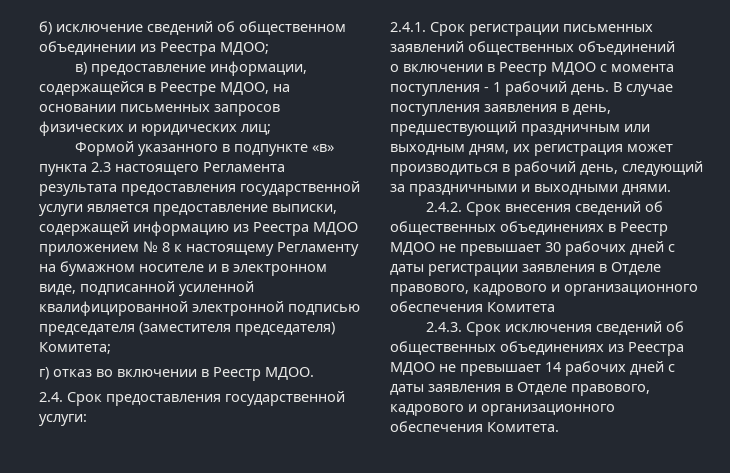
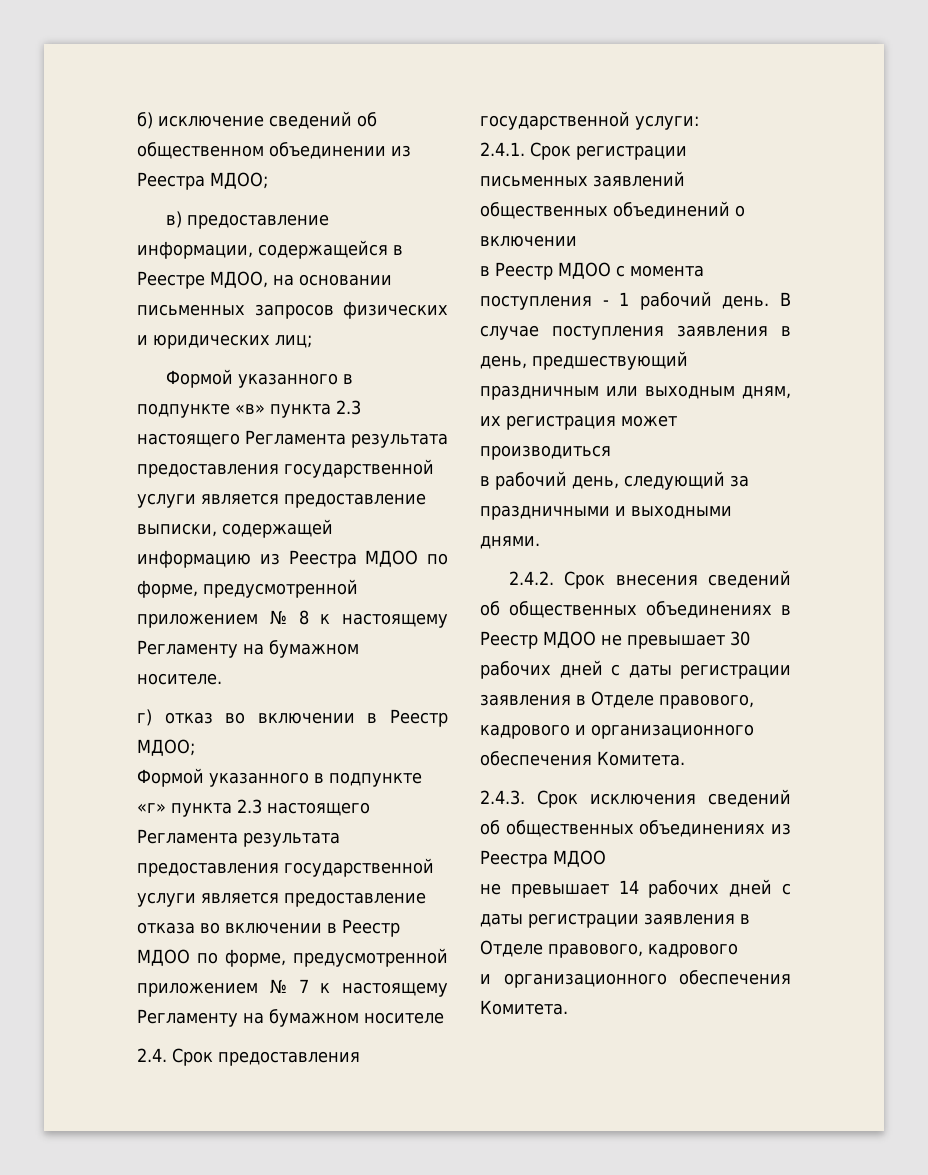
(358, 228) none -> [427,553,448,565] [137,579,358,598] по форме, предусмотренной
[139,264,327,276] [39,281,254,296] [39,301,360,316] [39,322,335,336] [39,342,111,354] носителе и в электронном виде, подписанной усиленной квалифицированной электронной подписью председателя (заместителя председателя) Комитета; -> [137,673,222,685] носителе.
[265,367,314,380] МДОО. -> [137,739,195,756] [137,768,422,787] [137,799,370,817] [137,829,340,847] [137,858,434,877] [137,892,426,907] [137,919,400,937] [137,948,448,967] [137,979,448,997] [137,1009,444,1027] МДОО; // Формой указанного в подпункте «г» пункта 2.3 настоящего Регламента результата предоставления государственной услуги является предоставление отказа во включении в Реестр МДОО по форме, предусмотренной приложением № 7 к настоящему Регламенту на бумажном носителе
(675, 48) // -> (730, 210) none
(483, 68) none -> (577, 241) //
(498, 170) none -> (611, 452) //
[487,302,555,312] Комитета -> [597,751,685,766] Комитета.
(435, 368) none -> (606, 858) //
[428,382,650,396] [390,404,464,416] заявления в Отделе правового, кадрового -> [528,913,750,928] [480,940,738,958] регистрации заявления в Отделе правового, кадрового //

